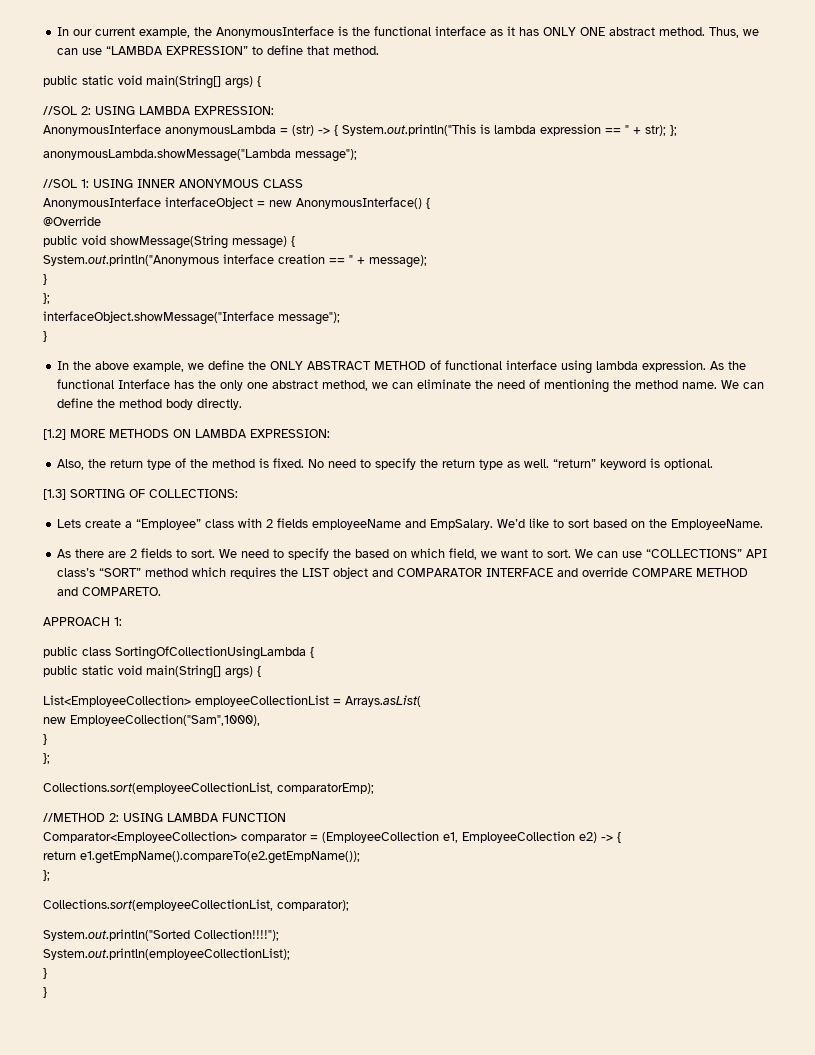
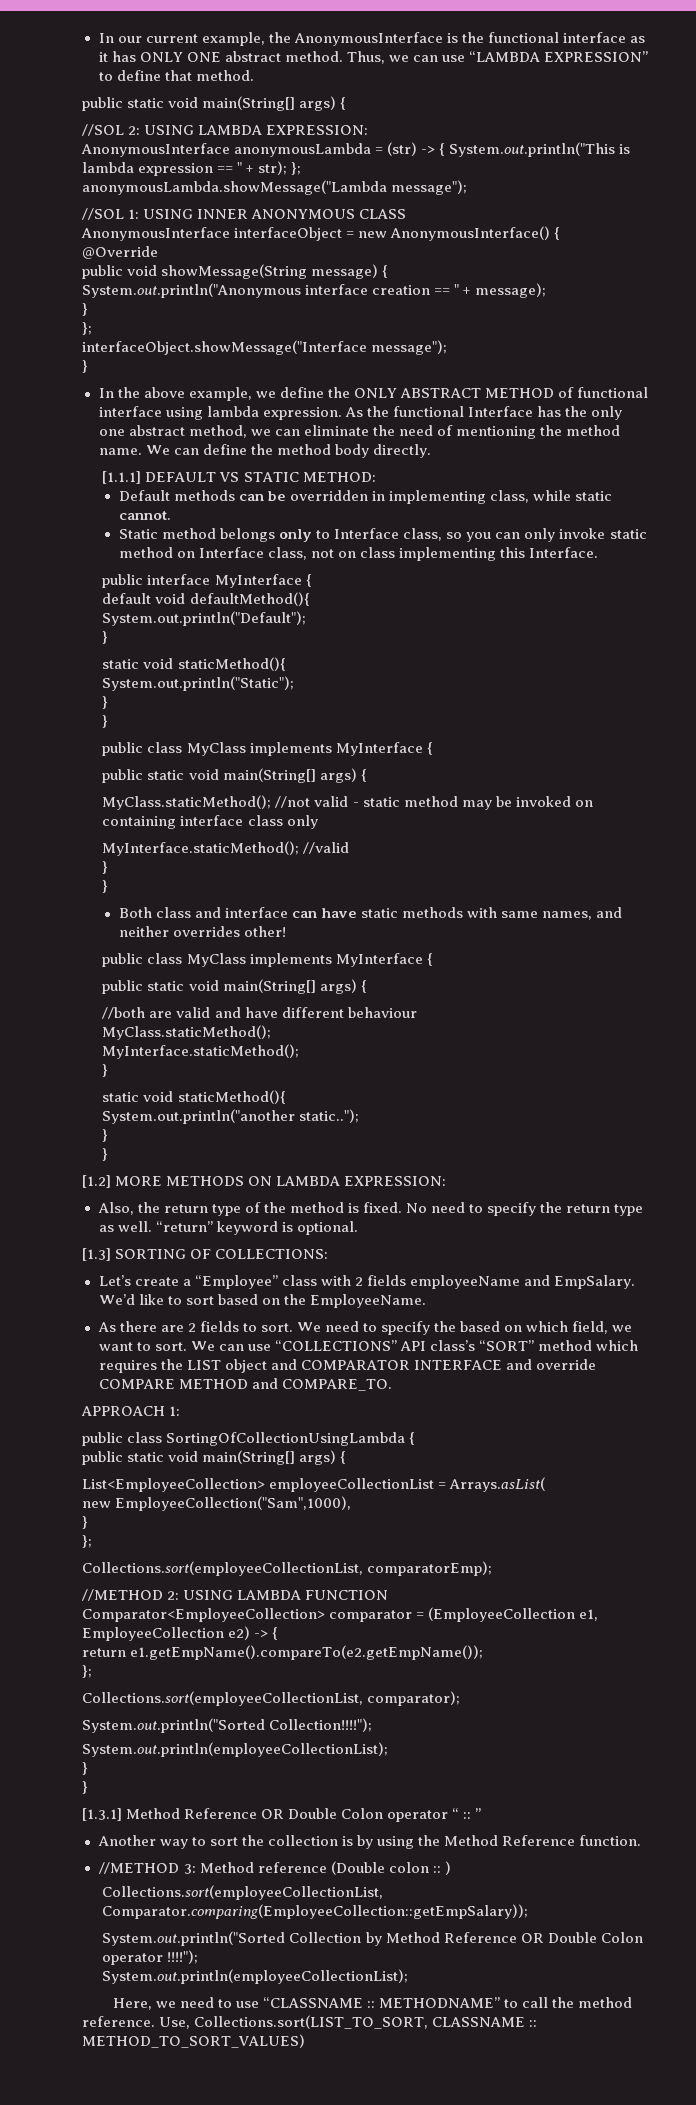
(243, 404) none -> [102,471,376,484] [118,490,613,504] [118,511,171,520] [118,528,647,542] [118,547,599,561] [102,574,312,588] [102,592,310,606] [102,611,307,626] [102,631,109,644] [102,657,286,671] [102,676,295,691] [102,696,109,709] [102,715,109,728] [102,742,433,756] [102,768,367,783] [102,795,593,810] [102,815,318,829] [102,841,350,856] [102,861,109,874] [102,880,109,893] [118,907,623,920] [118,926,286,937] [102,953,433,967] [102,979,367,994] [102,1007,417,1019] [102,1025,272,1040] [102,1044,300,1059] [102,1064,109,1077] [102,1090,286,1104] [102,1109,360,1124] [102,1129,109,1142] [102,1148,109,1161] // [1.1.1] DEFAULT VS STATIC METHOD: // Default methods can be overridden in implementing class, while static cannot. // Static method belongs only to Interface class, so you can only invoke static method on Interface class, not on class implementing this Interface. // public interface MyInterface { // default void defaultMethod(){ // System.out.println("Default"); // } // static void staticMethod(){ // System.out.println("Static"); // } // } // public class MyClass implements MyInterface { // public static void main(String[] args) { // MyClass.staticMethod(); //not valid - static method may be invoked on containing interface class only // MyInterface.staticMethod(); //valid // } // } // Both class and interface can have static methods with same names, and neither overrides other! // public class MyClass implements MyInterface { // public static void main(String[] args) { // //both are valid and have different behaviour // MyClass.staticMethod(); // MyInterface.staticMethod(); // } // static void staticMethod(){ // System.out.println("another static.."); // } // }
[57,519,82,528] Lets -> [98,1275,131,1286] Let’s
[82,587,162,596] COMPARETO. -> [281,1379,392,1391] COMPARE_TO.
(47, 992) none -> [82,1808,482,1822] [97,1835,642,1849] [98,1861,451,1875] [102,1885,384,1900] [102,1904,529,1919] [102,1931,643,1946] [102,1950,199,1965] [102,1969,409,1984] [112,1997,633,2010] [82,2015,538,2029] [82,2034,305,2048] // [1.3.1] Method Reference OR Double Colon operator “ :: ” // Another way to sort the collection is by using the Method Reference function. // //METHOD 3: Method reference (Double colon :: ) // Collections.sort(employeeCollectionList, Comparator.comparing(EmployeeCollection::getEmpSalary)); // System.out.println("Sorted Collection by Method Reference OR Double Colon operator !!!!"); // System.out.println(employeeCollectionList); // Here, we need to use “CLASSNAME :: METHODNAME” to call the method reference. Use, Collections.sort(LIST_TO_SORT, CLASSNAME :: METHOD_TO_SORT_VALUES)

